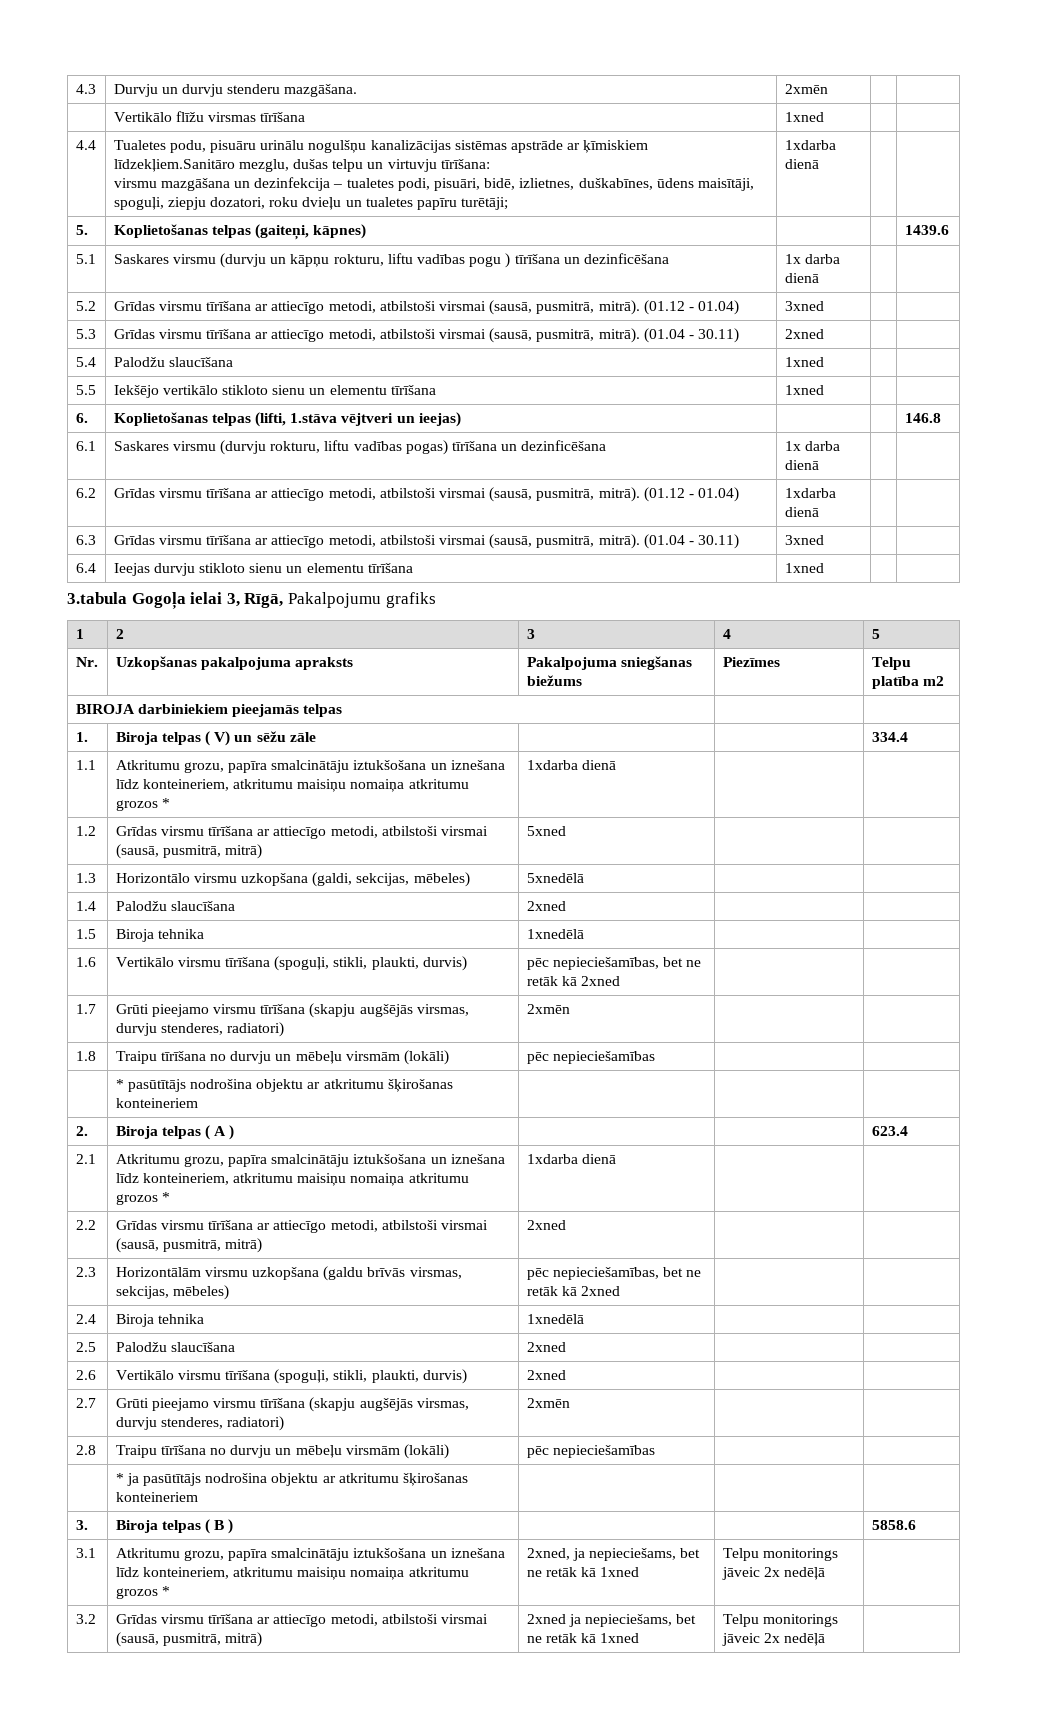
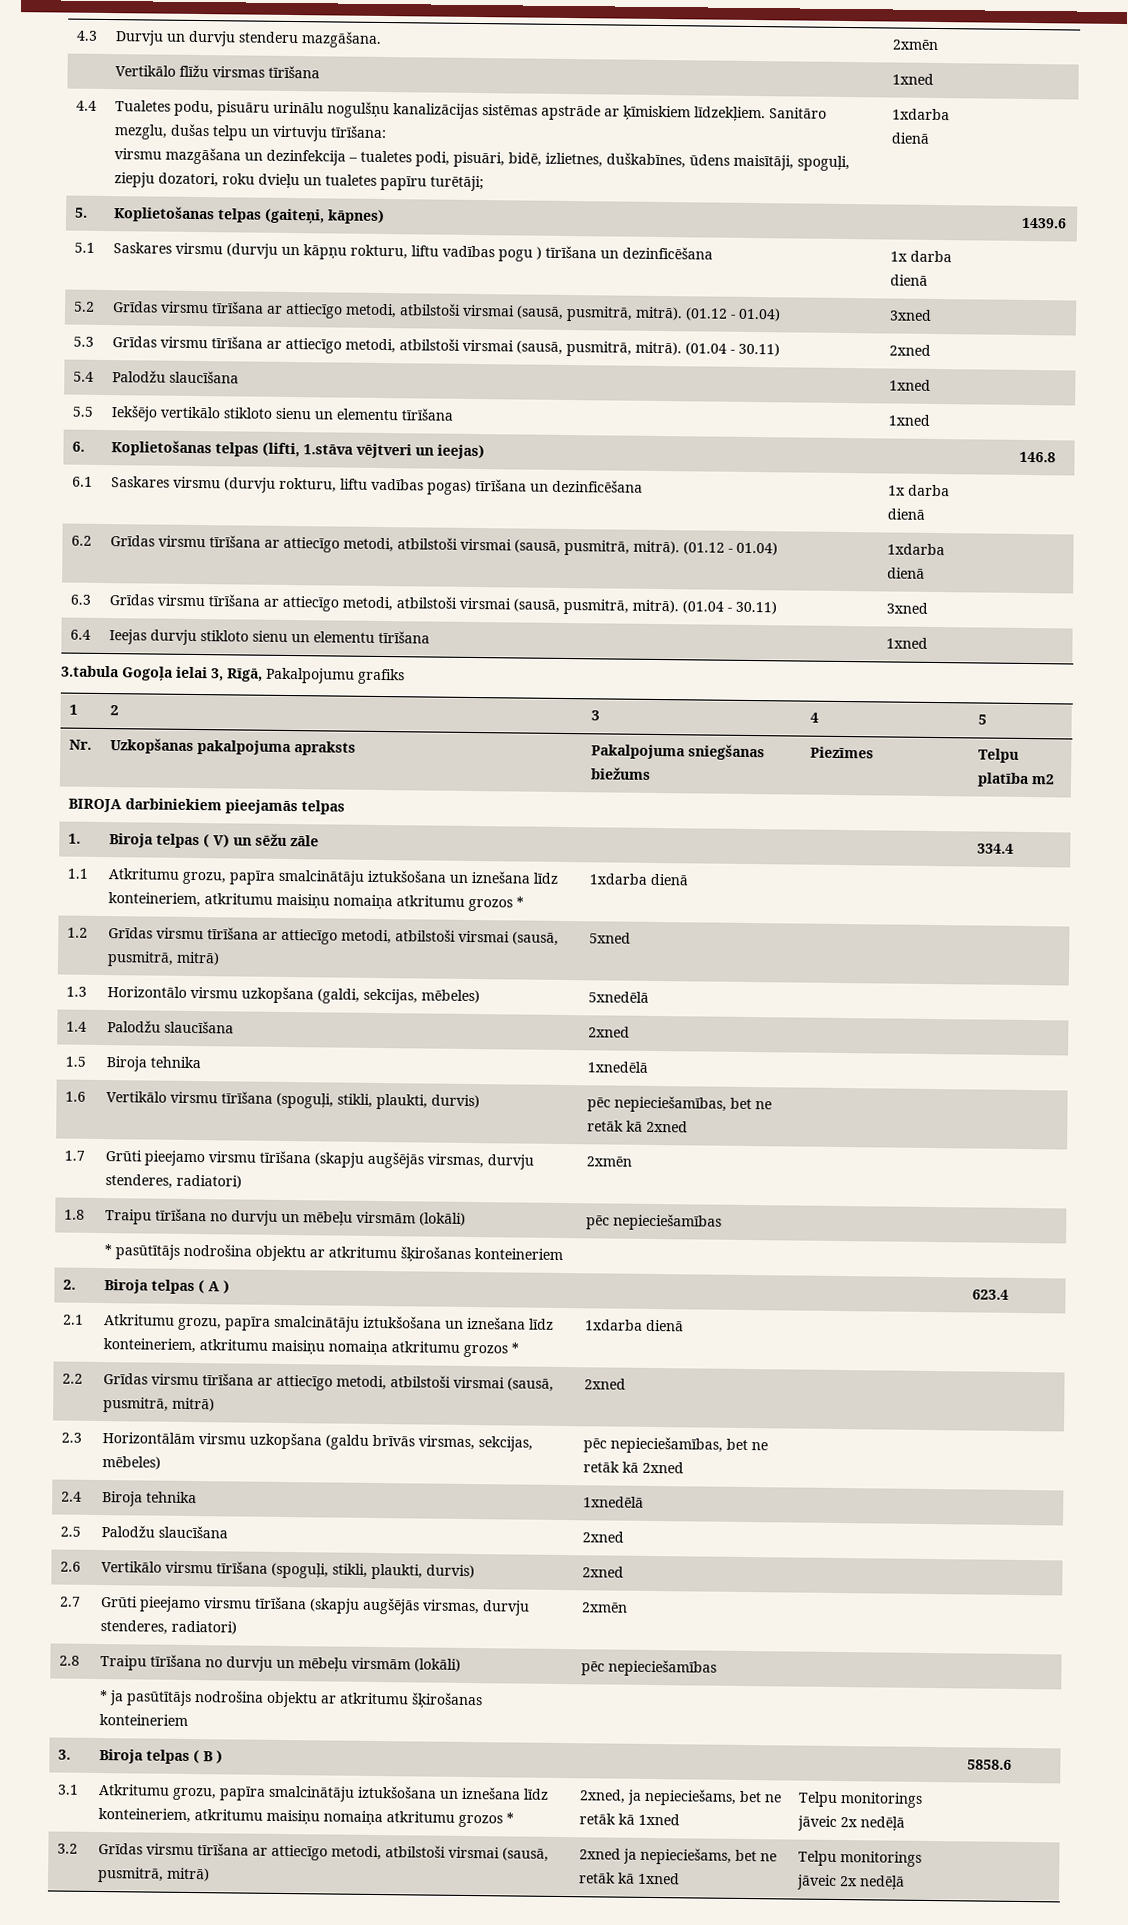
[113,159,235,172] līdzekļiem.Sanitāro -> [694,106,828,122] līdzekļiem. Sanitāro

